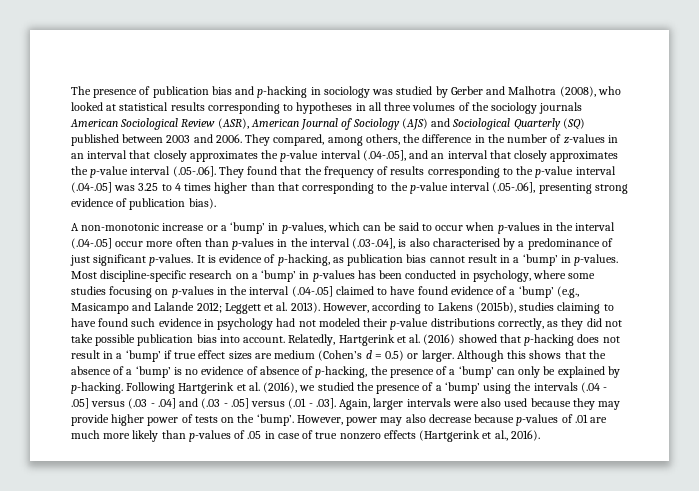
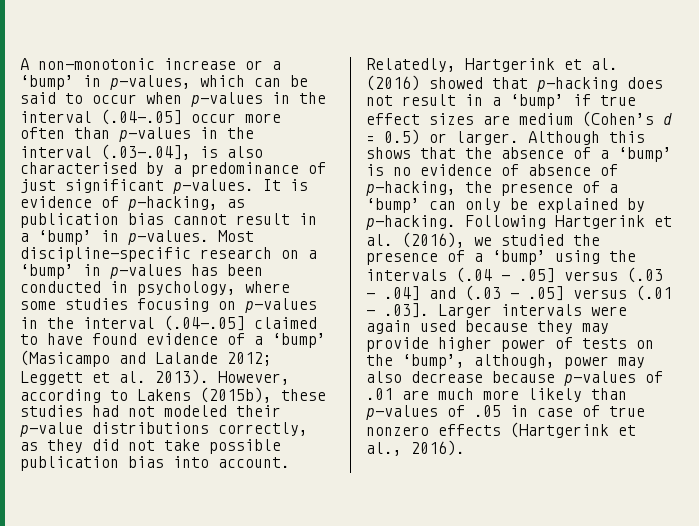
[71,86,621,98] [71,102,583,114] [70,118,585,130] [71,134,618,146] [71,150,619,162] [71,166,616,178] [71,182,628,194] [71,198,216,210] The presence of publication bias and p-hacking in sociology was studied by Gerber and Malhotra (2008), who looked at statistical results corresponding to hypotheses in all three volumes of the sociology journals American Sociological Review (ASR), American Journal of Sociology (AJS) and Sociological Quarterly (SQ) published between 2003 and 2006. They compared, among others, the difference in the number of z-values in an interval that closely approximates the p-value interval (.04-.05], and an interval that closely approximates the p-value interval (.05-.06]. They found that the frequency of results corresponding to the p-value interval (.04-.05] was 3.25 to 4 times higher than that corresponding to the p-value interval (.05-.06], presenting strong evidence of publication bias). // -> (20, 64) none
[556,286,579,298] [71,303,129,314] (e.g., Masicampo -> [20,350,110,367] (Masicampo
[519,302,614,314] [71,318,274,330] studies claiming to have found such evidence in psychology -> [281,389,326,401] [20,405,83,417] these studies
[339,398,404,410] Again, larger -> [438,304,492,318] Larger
[481,398,502,407] also -> [366,320,411,334] again
[256,414,343,426] ‘bump’. However, -> [402,354,555,369] ‘bump’, although,

